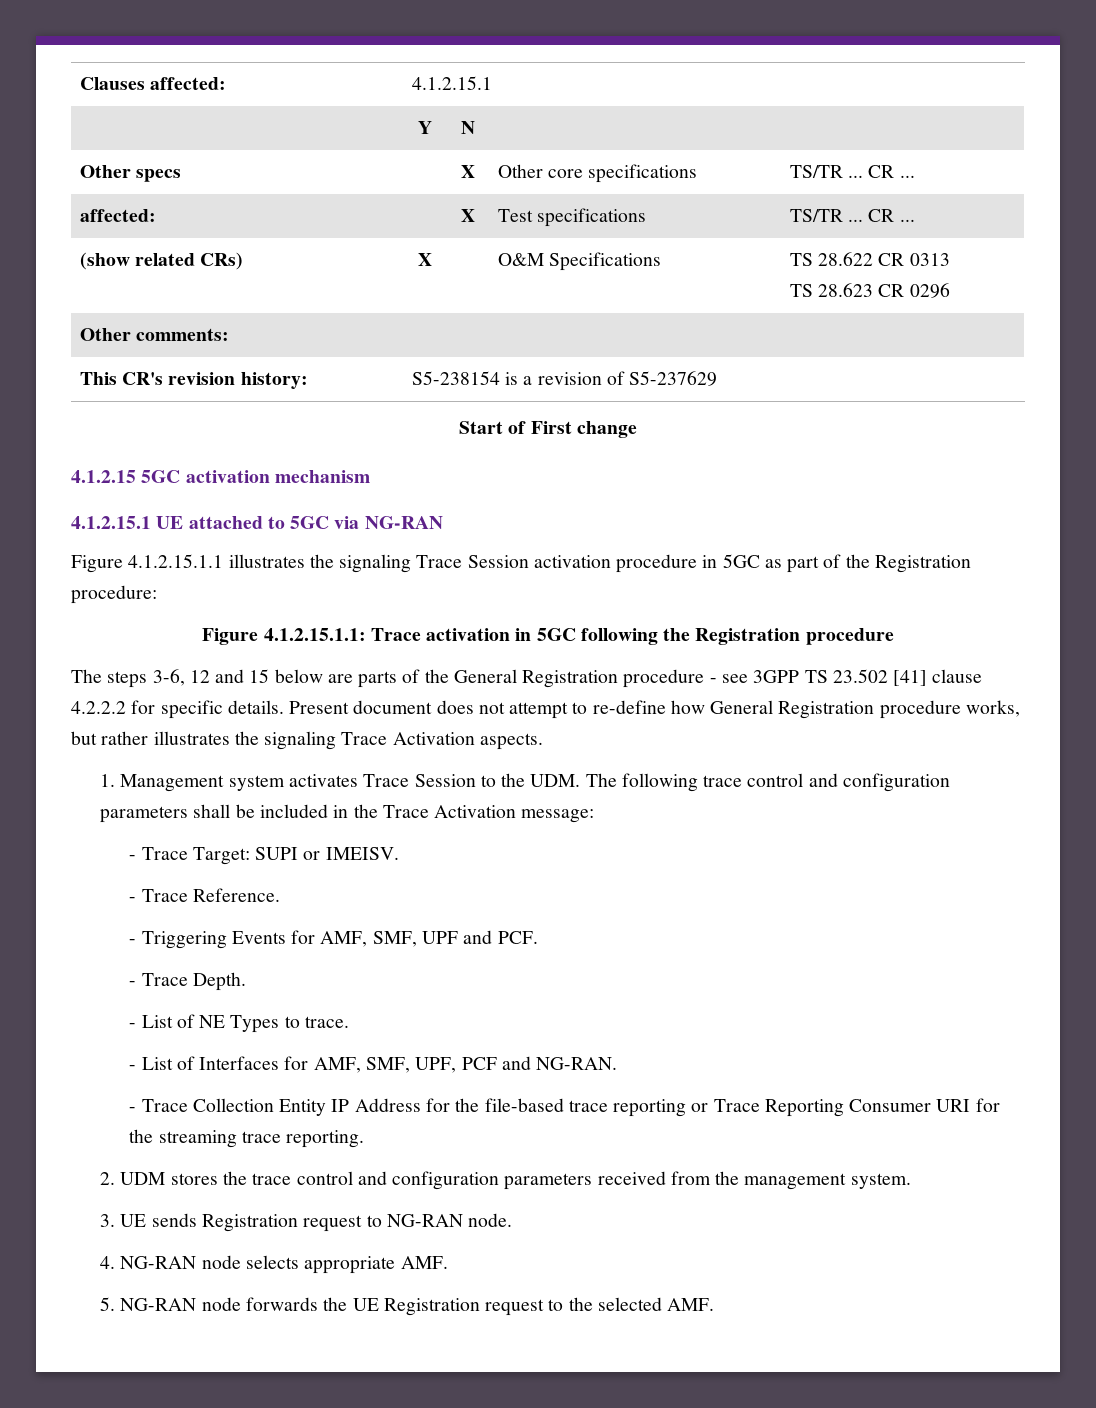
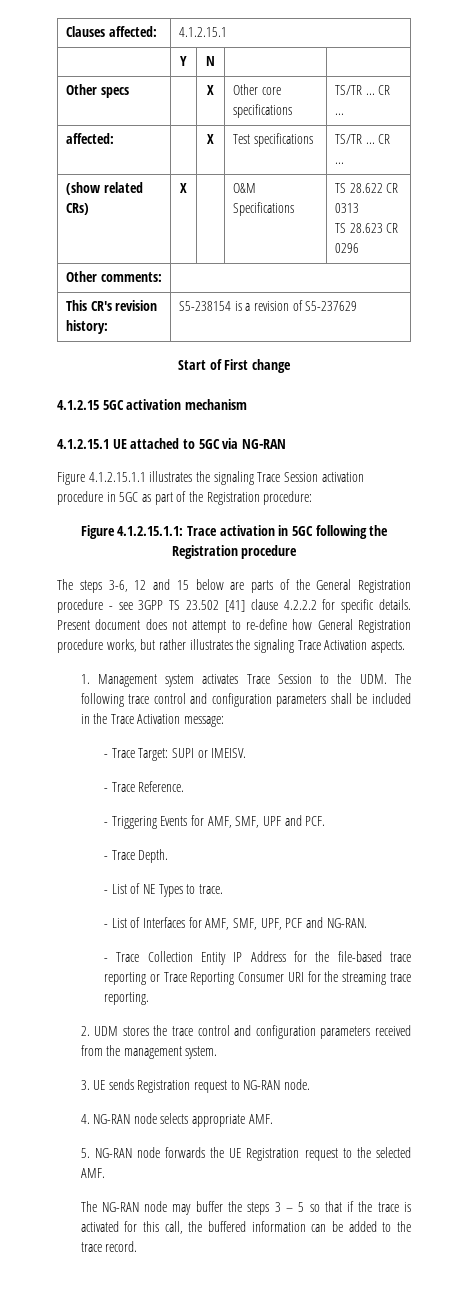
(715, 1304) none -> [80,1201,411,1215] [80,1221,411,1234] [80,1241,138,1252] // The NG-RAN node may buffer the steps 3 – 5 so that if the trace is activated for this call, the buffered information can be added to the trace record.

